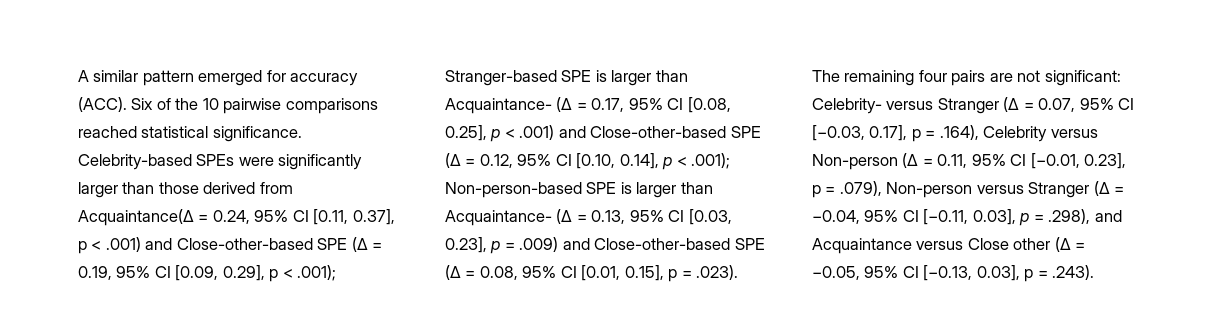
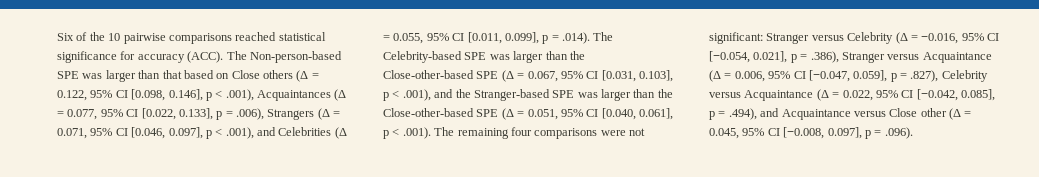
[78,70,359,86] [78,97,127,112] A similar pattern emerged for accuracy (ACC). -> (57, 37) none
[212,126,302,142] [78,154,363,170] [78,182,293,198] [78,209,395,226] [78,237,383,254] [78,265,337,282] significance. Celebrity-based SPEs were significantly larger than those derived from Acquaintance(Δ = 0.24, 95% CI [0.11, 0.37], p < .001) and Close-other-based SPE (Δ = 0.19, 95% CI [0.09, 0.29], p < .001); -> [57,51,342,63] [57,70,319,82] [57,89,347,101] [57,108,341,120] [57,127,347,139] [383,32,614,44] [383,51,585,63] [383,70,673,82] [383,89,471,101] significance for accuracy (ACC). The Non-person-based SPE was larger than that based on Close others (Δ = 0.122, 95% CI [0.098, 0.146], p < .001), Acquaintances (Δ = 0.077, 95% CI [0.022, 0.133], p = .006), Strangers (Δ = 0.071, 95% CI [0.046, 0.097], p < .001), and Celebrities (Δ = 0.055, 95% CI [0.011, 0.099], p = .014). The Celebrity-based SPE was larger than the Close-other-based SPE (Δ = 0.067, 95% CI [0.031, 0.103], p < .001), and the
[595,70,688,86] [445,97,731,114] [445,125,761,142] [445,153,731,170] [445,182,713,198] [445,209,732,226] [445,237,765,254] [445,265,739,282] [812,70,1121,86] [812,97,1135,114] [812,125,979,142] is larger than Acquaintance- (Δ = 0.17, 95% CI [0.08, 0.25], p < .001) and Close-other-based SPE (Δ = 0.12, 95% CI [0.10, 0.14], p < .001); Non-person-based SPE is larger than Acquaintance- (Δ = 0.13, 95% CI [0.03, 0.23], p = .009) and Close-other-based SPE (Δ = 0.08, 95% CI [0.01, 0.15], p = .023). The remaining four pairs are not significant: Celebrity- versus Stranger (Δ = 0.07, 95% CI [−0.03, 0.17], p = .164), -> [577,89,673,101] [383,108,673,120] [383,127,645,139] [709,32,999,44] [709,51,992,63] [709,70,939,82] was larger than the Close-other-based SPE (Δ = 0.051, 95% CI [0.040, 0.061], p < .001). The remaining four comparisons were not significant: Stranger versus Celebrity (Δ = −0.016, 95% CI [−0.054, 0.021], p = .386), Stranger versus Acquaintance (Δ = 0.006, 95% CI [−0.047, 0.059], p = .827),
[812,153,1127,170] [812,181,1125,198] [812,209,1091,226] Non-person (Δ = 0.11, 95% CI [−0.01, 0.23], p = .079), Non-person versus Stranger (Δ = −0.04, 95% CI [−0.11, 0.03], p = .298), -> [744,89,995,101] [709,108,757,120] Acquaintance (Δ = 0.022, 95% CI [−0.042, 0.085], p = .494),
[812,265,1095,282] −0.05, 95% CI [−0.13, 0.03], p = .243). -> [709,127,913,139] 0.045, 95% CI [−0.008, 0.097], p = .096).

